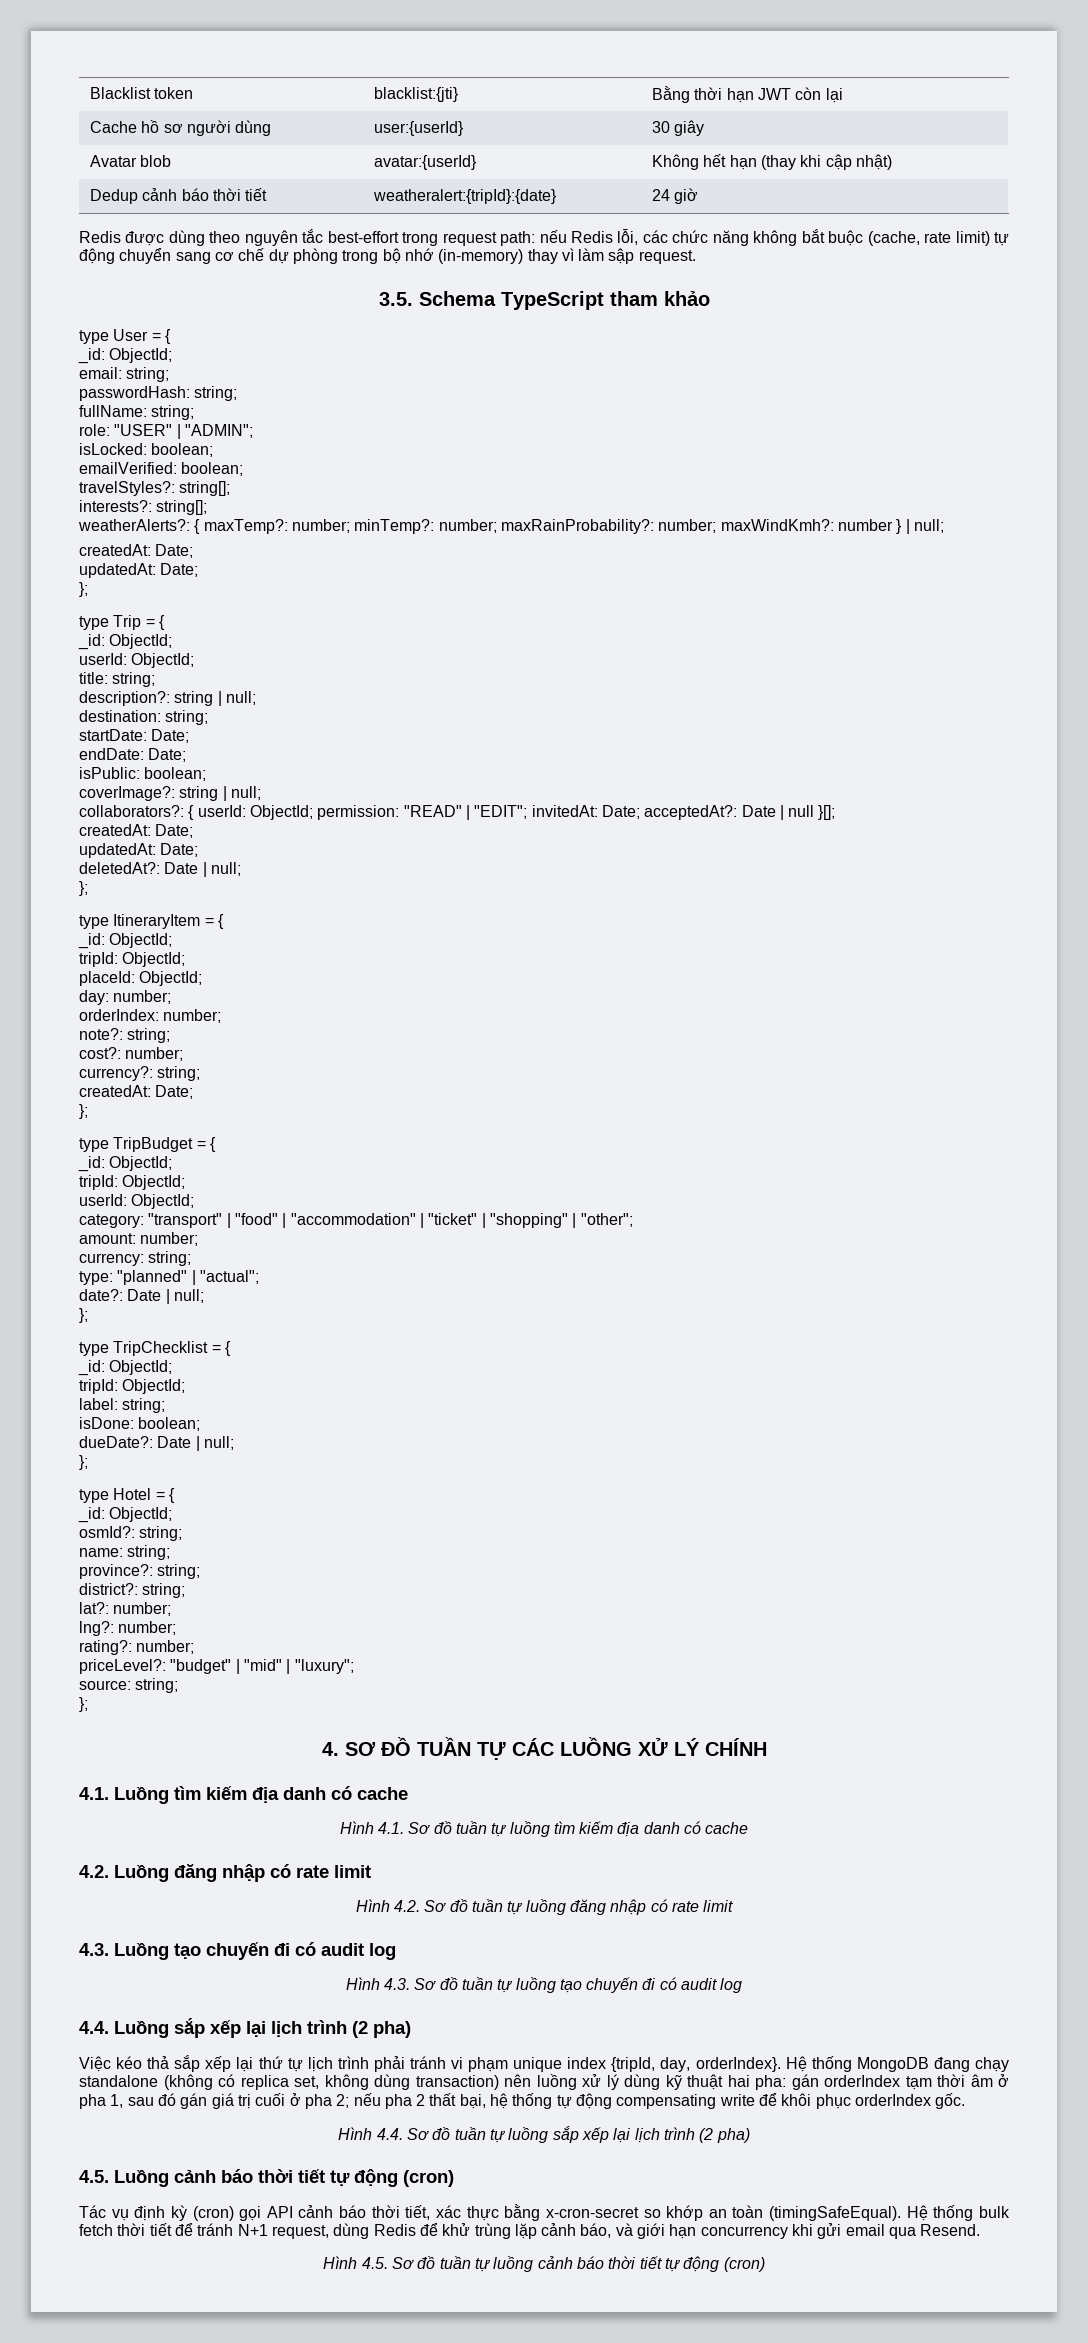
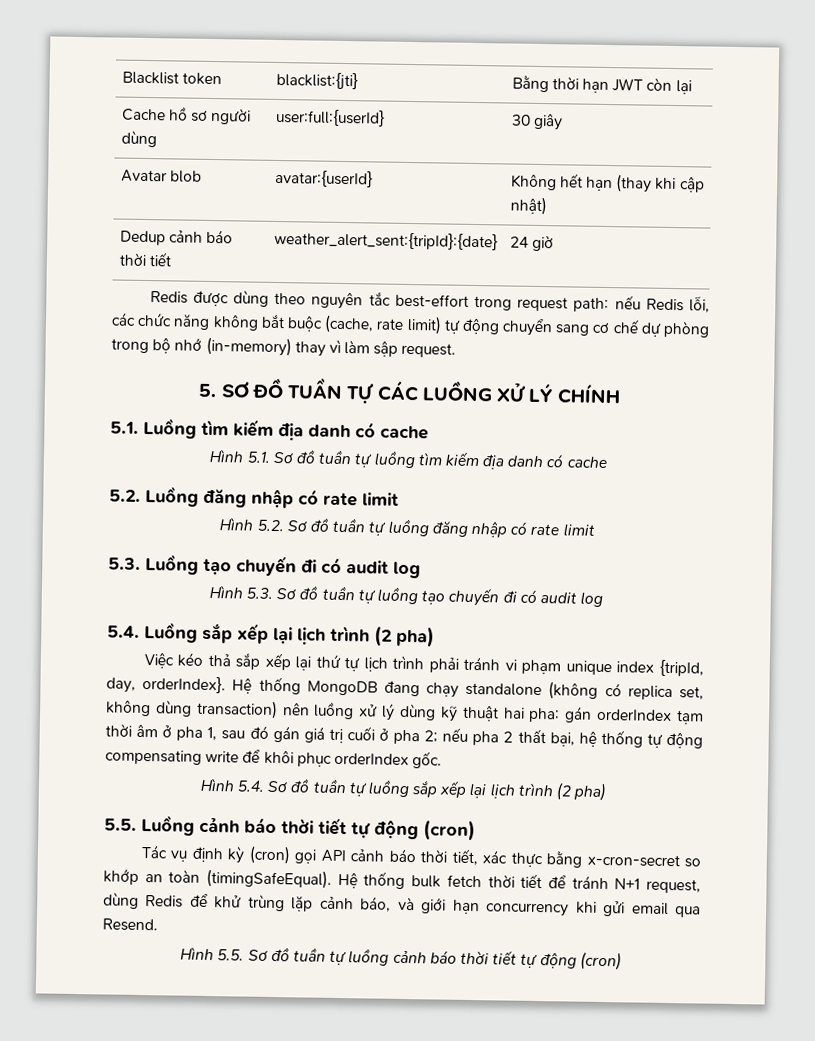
[374,121,465,136] user:{userId} -> [274,108,385,127] user:full:{userId}
[373,189,558,204] weatheralert:{tripId}:{date} -> [273,230,498,251] weather_alert_sent:{tripId}:{date}
[378,291,710,310] [79,329,171,344] [78,348,173,364] [79,367,170,382] [79,386,238,401] [79,405,195,420] [79,424,253,439] [79,443,214,457] [79,462,244,476] [79,481,231,496] [79,500,208,515] [78,519,944,534] [79,544,194,558] [79,563,199,578] [79,582,88,597] [79,615,165,630] [78,634,173,650] [79,653,195,668] [79,672,156,687] [79,691,256,706] [79,710,209,725] [79,729,190,743] [79,748,187,762] [79,767,207,781] [79,786,261,801] [79,805,836,820] [79,824,194,838] [79,843,199,858] [79,862,241,877] [79,881,88,896] [79,914,224,929] [78,933,173,949] [79,952,186,967] [79,971,203,986] [79,990,172,1005] [79,1009,222,1023] [79,1028,171,1043] [79,1047,184,1061] [79,1066,201,1081] [79,1085,194,1099] [79,1104,88,1119] [79,1137,216,1152] [78,1156,173,1172] [79,1175,186,1190] [79,1194,195,1209] [79,1213,633,1228] [79,1232,199,1246] [79,1251,192,1266] [79,1270,259,1285] [79,1289,204,1304] [79,1308,88,1323] [79,1341,231,1356] [78,1360,173,1376] [79,1379,186,1394] [79,1398,166,1413] [79,1417,201,1431] [79,1436,234,1451] [79,1455,88,1470] [79,1488,175,1503] [78,1507,173,1523] [79,1526,183,1541] [79,1545,171,1560] [79,1564,201,1579] [79,1583,186,1598] [79,1602,172,1616] [79,1621,177,1636] [79,1640,195,1655] [79,1659,354,1674] [79,1678,179,1693] [79,1697,88,1712] [321,1742,339,1756] 3.5. Schema TypeScript tham khảo // type User = { // _id: ObjectId; // email: string; // passwordHash: string; // fullName: string; // role: "USER" | "ADMIN"; // isLocked: boolean; // emailVerified: boolean; // travelStyles?: string[]; // interests?: string[]; // weatherAlerts?: { maxTemp?: number; minTemp?: number; maxRainProbability?: number; maxWindKmh?: number } | null; // createdAt: Date; // updatedAt: Date; // }; // type Trip = { // _id: ObjectId; // userId: ObjectId; // title: string; // description?: string | null; // destination: string; // startDate: Date; // endDate: Date; // isPublic: boolean; // coverImage?: string | null; // collaborators?: { userId: ObjectId; permission: "READ" | "EDIT"; invitedAt: Date; acceptedAt?: Date | null }[]; // createdAt: Date; // updatedAt: Date; // deletedAt?: Date | null; // }; // type ItineraryItem = { // _id: ObjectId; // tripId: ObjectId; // placeId: ObjectId; // day: number; // orderIndex: number; // note?: string; // cost?: number; // currency?: string; // createdAt: Date; // }; // type TripBudget = { // _id: ObjectId; // tripId: ObjectId; // userId: ObjectId; // category: "transport" | "food" | "accommodation" | "ticket" | "shopping" | "other"; // amount: number; // currency: string; // type: "planned" | "actual"; // date?: Date | null; // }; // type TripChecklist = { // _id: ObjectId; // tripId: ObjectId; // label: string; // isDone: boolean; // dueDate?: Date | null; // }; // type Hotel = { // _id: ObjectId; // osmId?: string; // name: string; // province?: string; // district?: string; // lat?: number; // lng?: number; // rating?: number; // priceLevel?: "budget" | "mid" | "luxury"; // source: string; // }; // 4. -> [198,383,218,398] 5.
[79,1787,109,1800] 4.1. -> [110,421,139,434] 5.1.
[377,1822,404,1834] 4.1. -> [246,451,271,463] 5.1.
[79,1865,109,1878] 4.2. -> [109,489,141,502] 5.2.
[394,1900,421,1912] 4.2. -> [256,519,284,532] 5.2.
[79,1943,109,1956] 4.3. -> [108,557,141,570] 5.3.
[383,1978,410,1990] 4.3. -> [246,587,274,599] 5.3.
[79,2021,109,2034] 4.4. -> [107,625,140,638] 5.4.
[376,2128,403,2140] 4.4. -> [236,780,265,792] 5.4.
[79,2170,109,2183] 4.5. -> [104,818,137,831] 5.5.
[361,2257,388,2269] 4.5. -> [217,949,245,961] 5.5.

